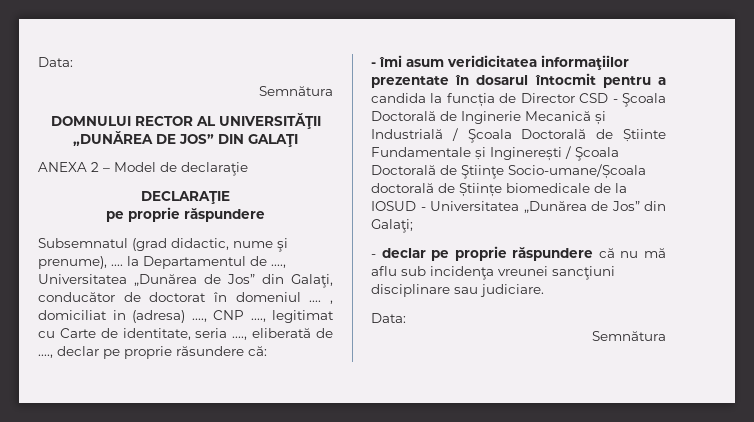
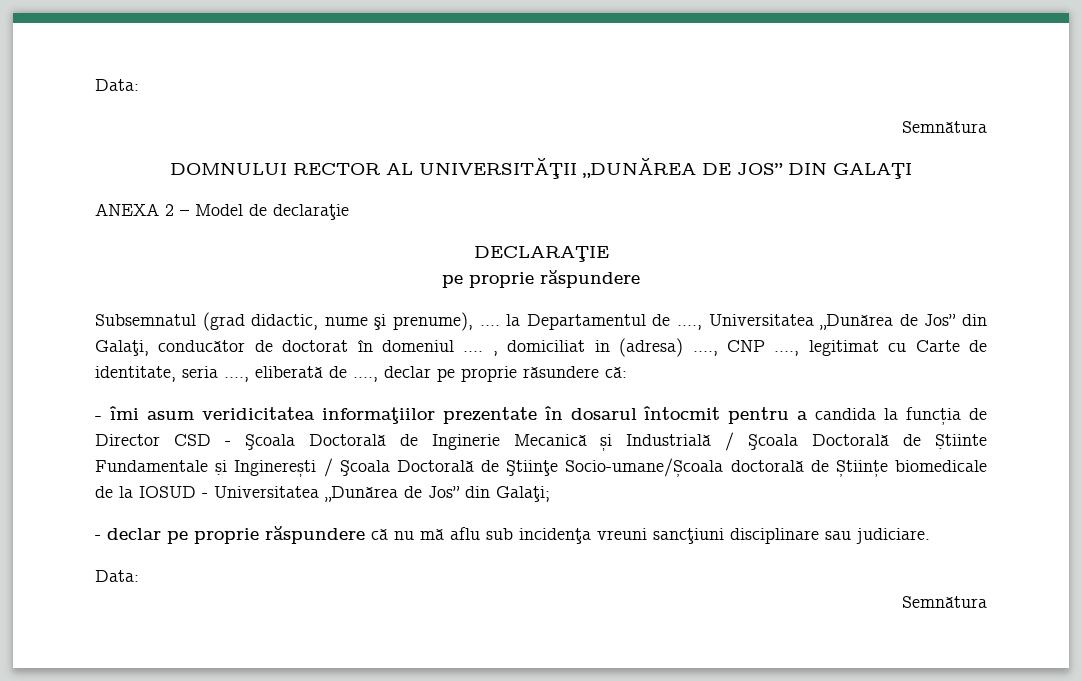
[498,266,548,276] vreunei -> [597,528,647,540] vreuni

